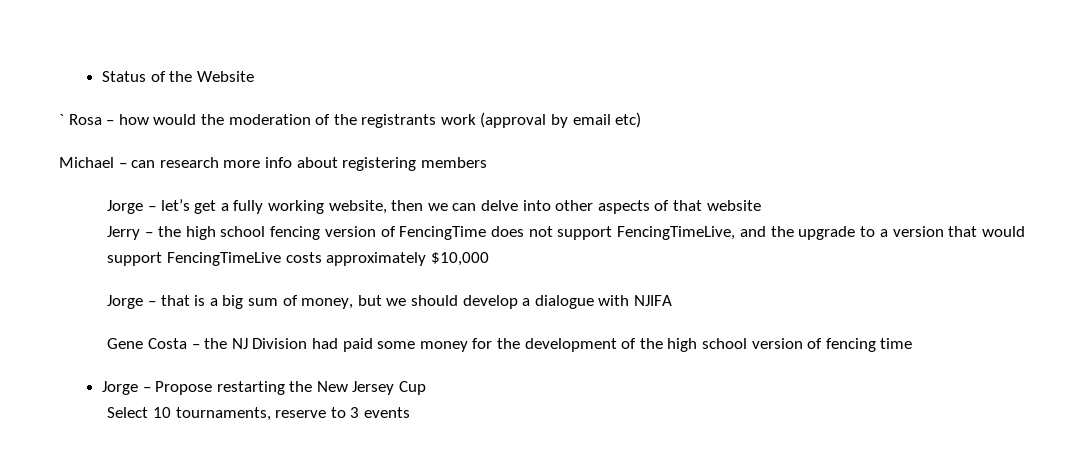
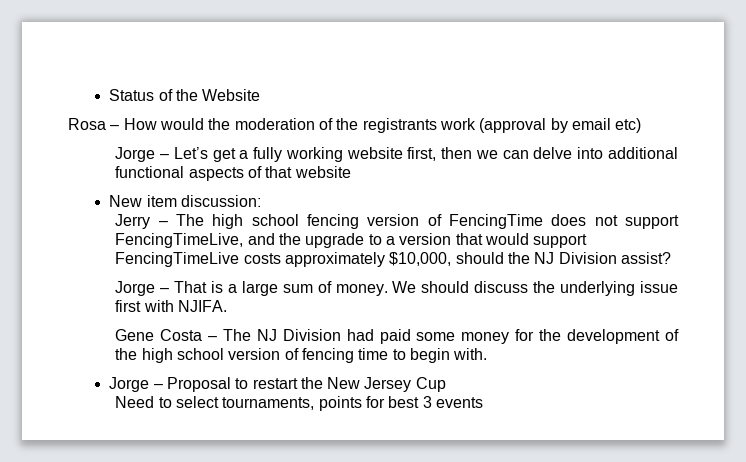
[59,114,64,125] ` -> (261, 95) none
[118,114,149,125] how -> [123,118,157,130] How
[59,157,487,171] [107,199,190,214] // Michael – can research more info about registering members // Jorge – let’s -> [115,147,208,162] // Jorge – Let’s
[328,200,387,214] website, -> [346,147,437,161] website first,
[555,200,594,211] other -> [608,147,678,159] [115,166,185,178] additional functional
(761, 205) none -> [109,195,261,207] // New item discussion:
[157,226,181,237] the -> [175,214,204,226] The
[430,252,489,266] [107,295,190,309] $10,000 // Jorge – that -> [389,252,671,266] [115,281,208,296] $10,000, should the NJ Division assist? // Jorge – That
[222,295,244,309] big -> [241,281,278,296] large
[301,295,672,309] money, but we should develop a dialogue with NJIFA -> [335,281,678,296] [115,300,227,312] money. We should discuss the underlying issue first with NJIFA.
[204,338,228,349] the -> [222,329,251,341] The
[101,381,285,395] // Jorge – Propose restarting -> [392,348,488,363] [109,377,298,392] to begin with. // Jorge – Proposal to restart
[107,407,346,421] Select 10 tournaments, reserve to -> [115,396,420,411] Need to select tournaments, points for best

